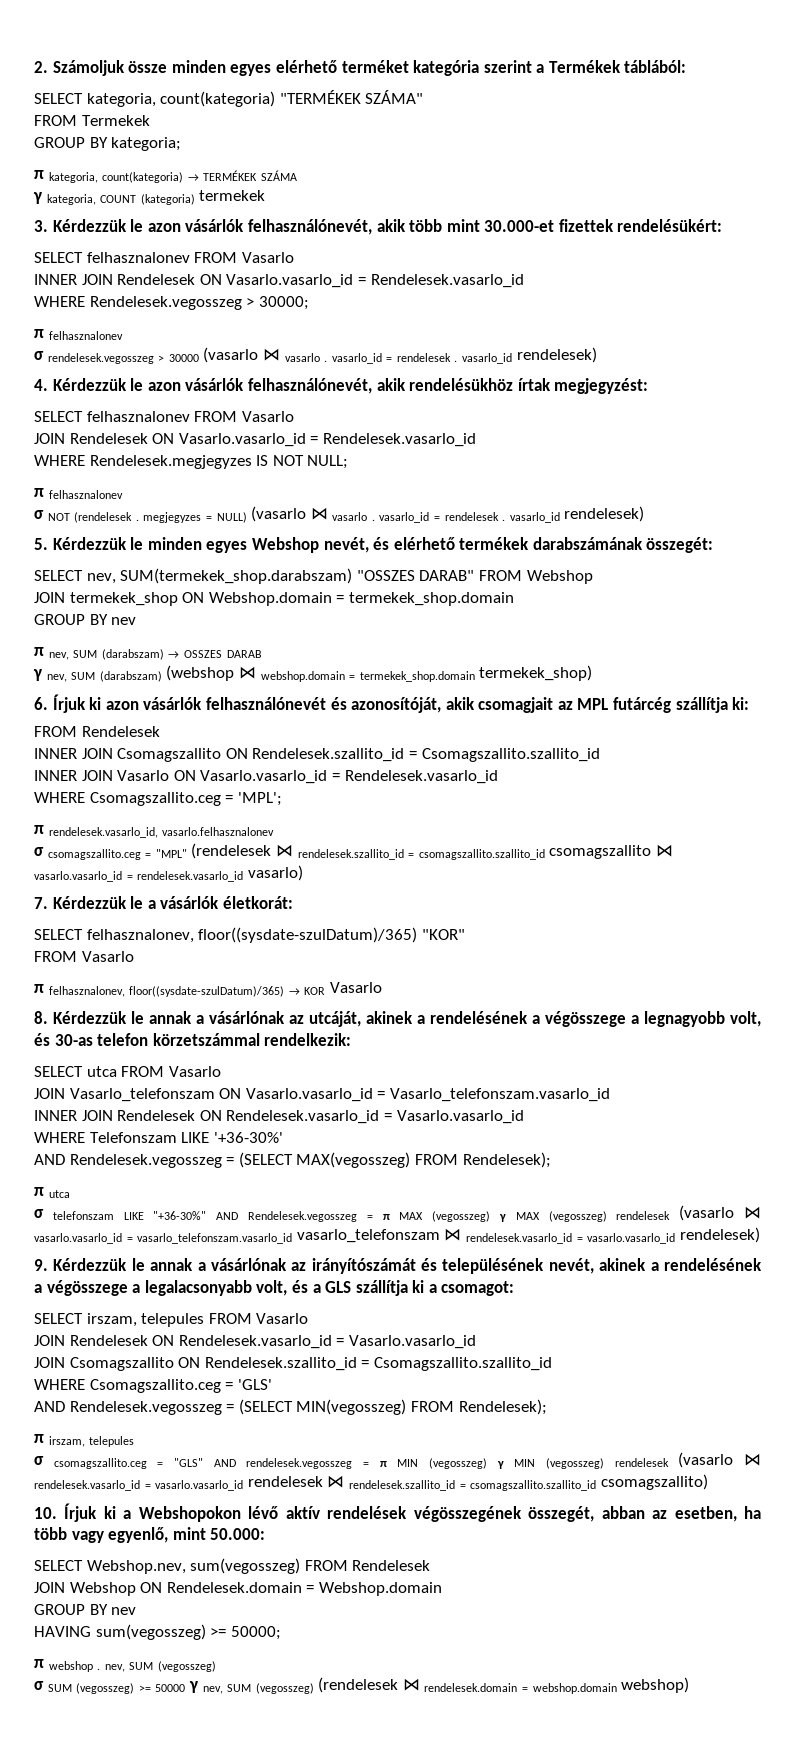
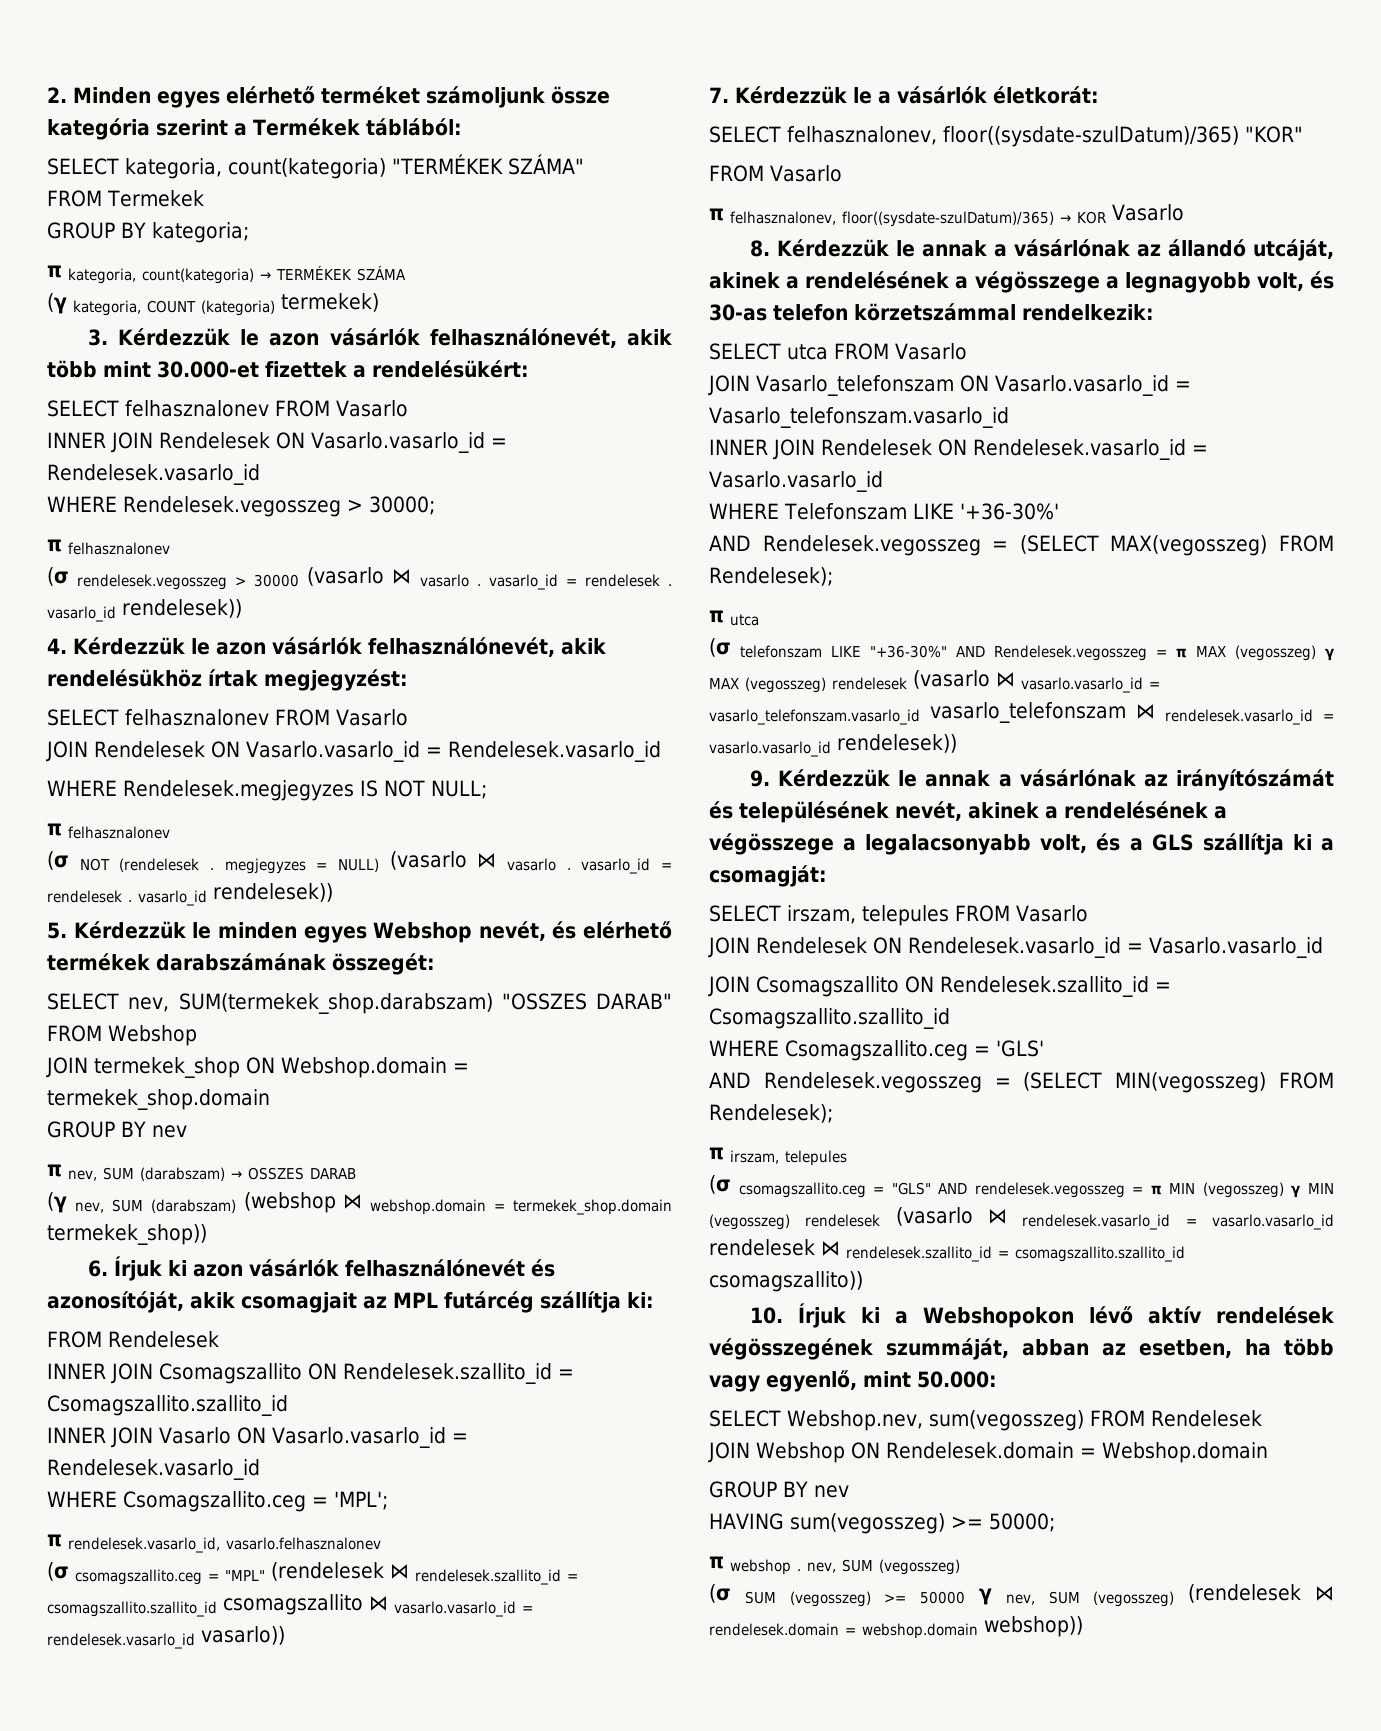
[52,60,226,76] Számoljuk össze minden -> [73,87,151,104] Minden
(409, 66) none -> [426,86,610,108] számoljunk össze
[33,192,42,204] γ -> [47,293,67,314] (γ
[199,190,266,201] termekek -> [281,293,379,312] termekek)
(614, 225) none -> [353,365,366,378] a
[34,351,44,360] σ -> [47,567,69,586] (σ
[516,347,597,363] rendelesek) -> [122,599,242,618] rendelesek))
[34,510,44,519] σ -> [47,851,69,870] (σ
[564,506,645,522] rendelesek) -> [213,883,333,902] rendelesek))
[33,669,42,681] γ -> [47,1192,67,1213] (γ
[479,665,593,681] termekek_shop) -> [47,1224,207,1245] termekek_shop))
[34,847,44,856] σ -> [47,1562,69,1581] (σ
[247,865,303,881] vasarlo) -> [201,1626,285,1645] vasarlo))
(304, 1019) none -> [1167,239,1246,257] állandó
[34,1209,44,1218] σ -> [709,638,731,657] (σ
[679,1227,760,1243] rendelesek) -> [837,734,957,753] rendelesek))
[441,1281,515,1296] csomagot: -> [709,865,827,887] csomagját:
[34,1456,44,1465] σ -> [709,1175,731,1194] (σ
[600,1474,708,1490] csomagszallito) -> [709,1271,863,1292] csomagszallito))
[528,1506,595,1522] összegét, -> [886,1338,1009,1360] szummáját,
[34,1681,44,1690] σ -> [709,1584,731,1603] (σ
[621,1677,690,1693] webshop) -> [984,1616,1083,1637] webshop))

